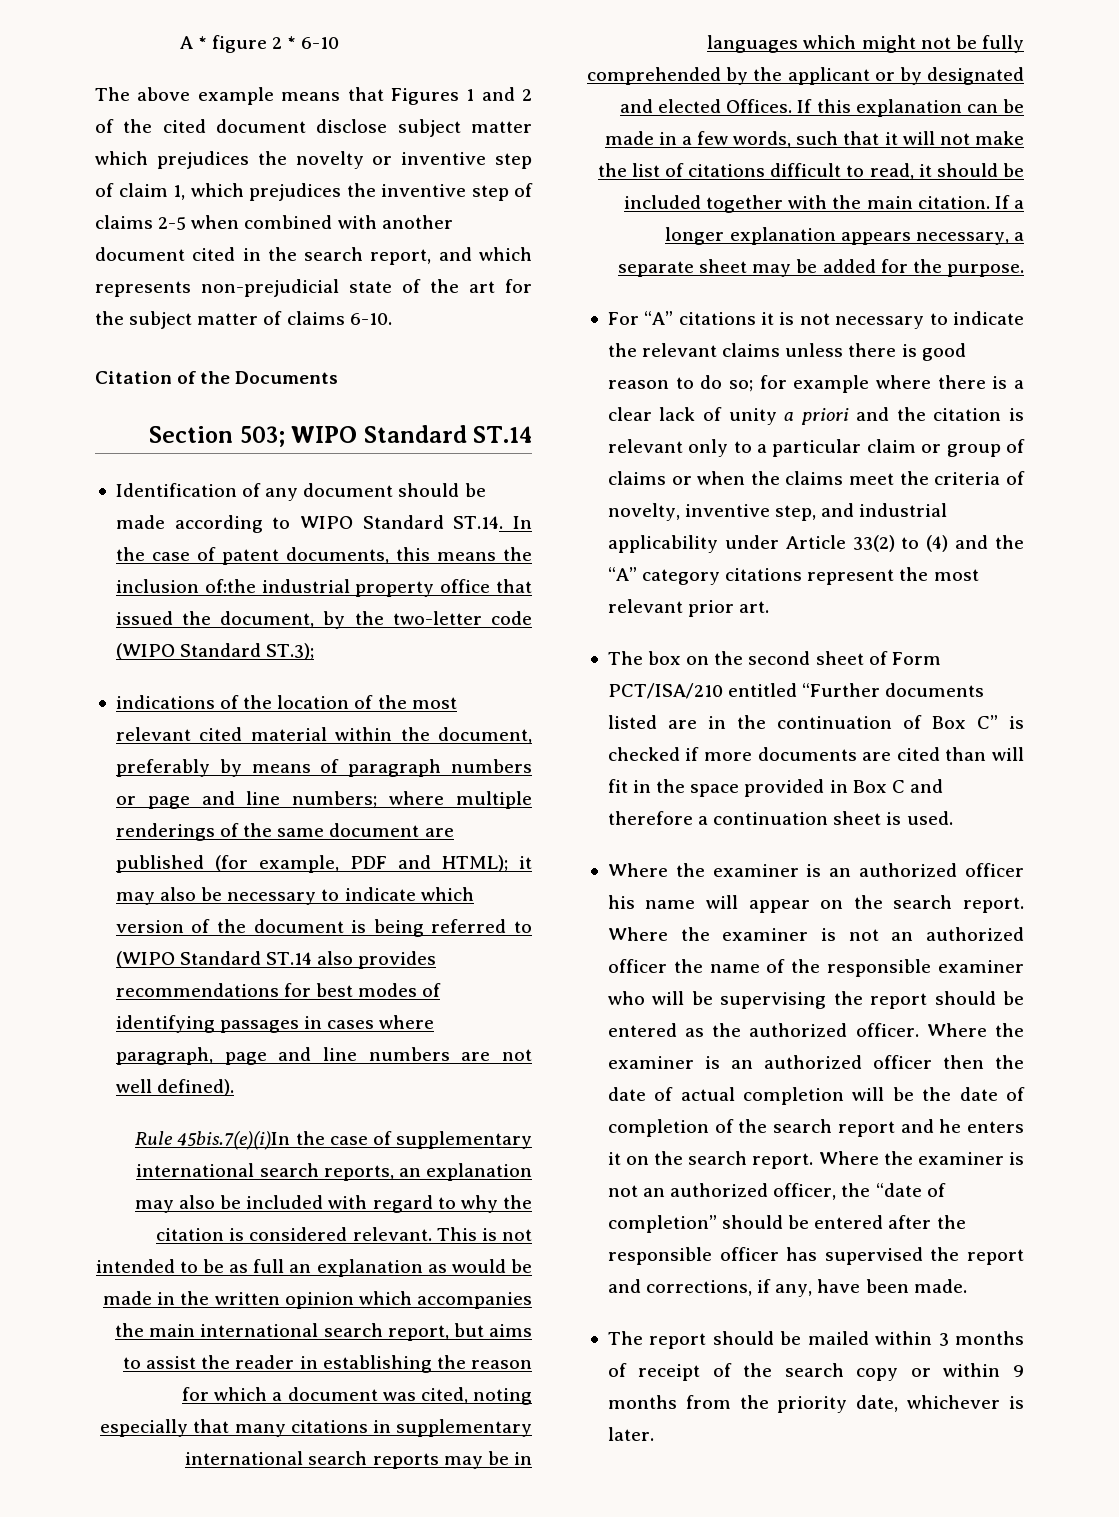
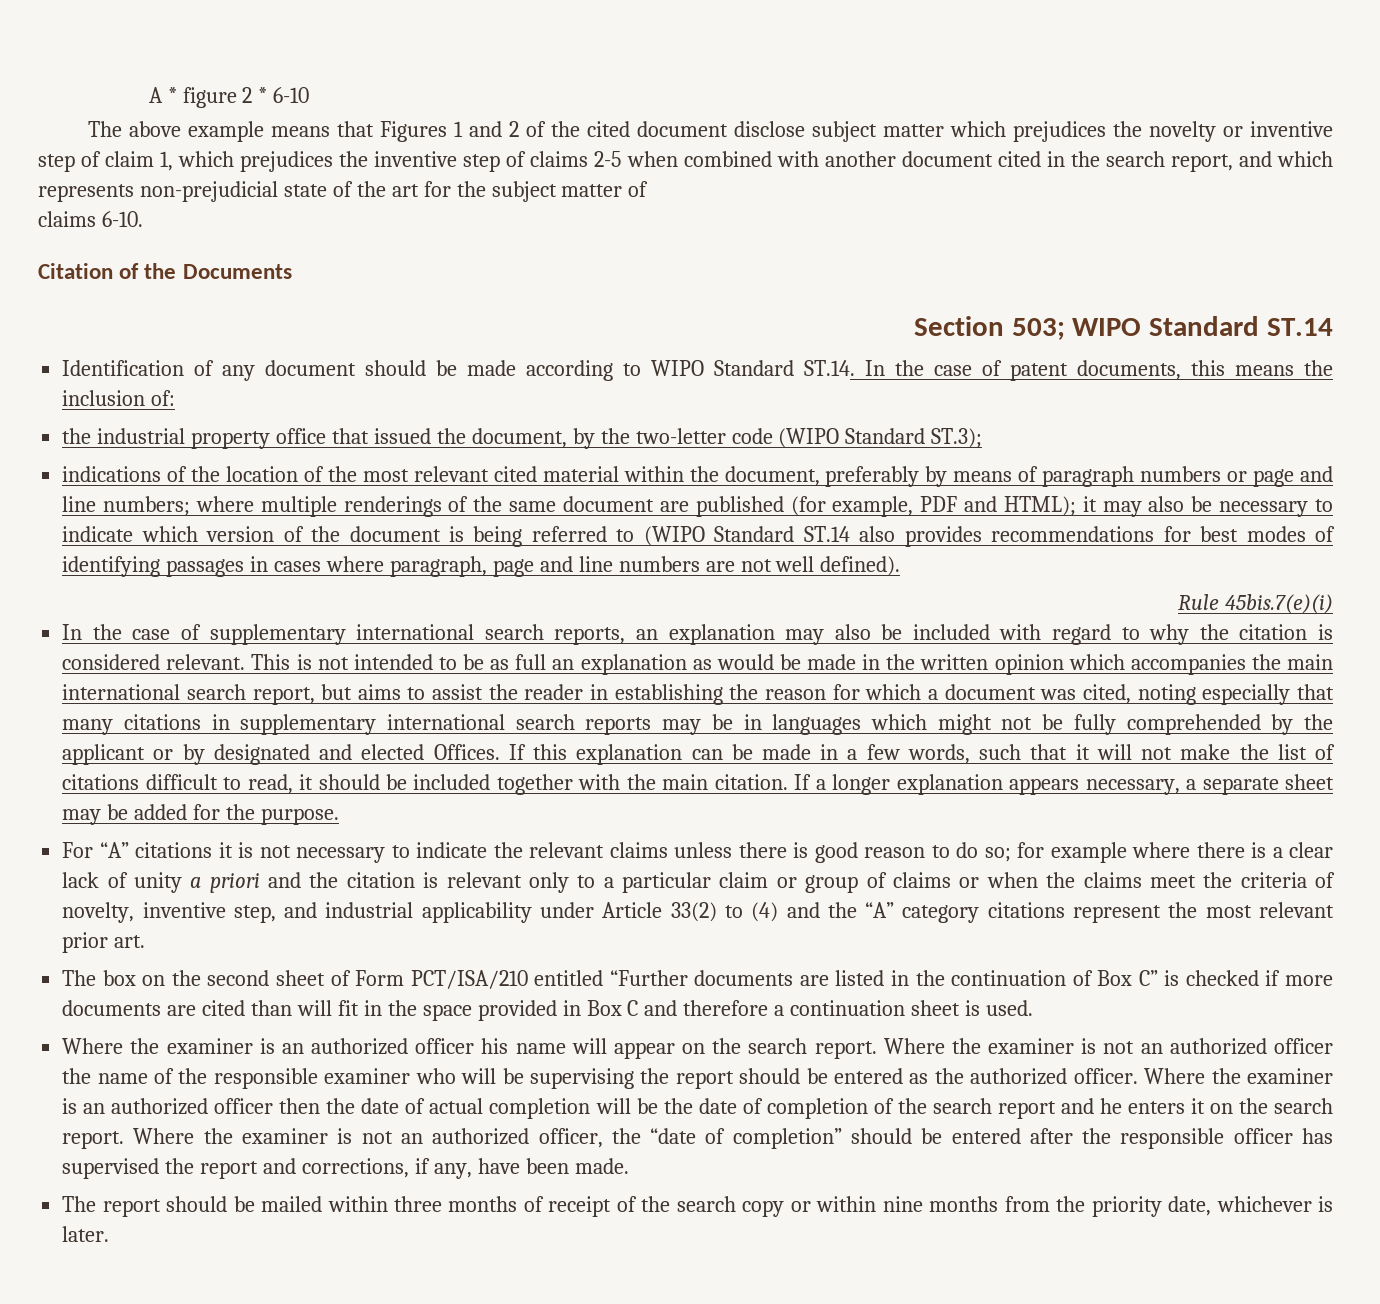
(283, 318) none -> (649, 189) //
[204,579,256,593] of:the -> [151,390,176,406] [62,428,92,444] of: // the
[177,1131,291,1150] 45bis.7(e)(i)In -> [1225,594,1333,614] [62,624,83,640] 45bis.7(e)(i) // In
[607,715,697,729] listed are -> [799,970,885,986] are listed
[938,1333,949,1346] 3 -> [394,1196,443,1212] three
[1013,1365,1024,1377] 9 -> [882,1196,923,1212] nine

